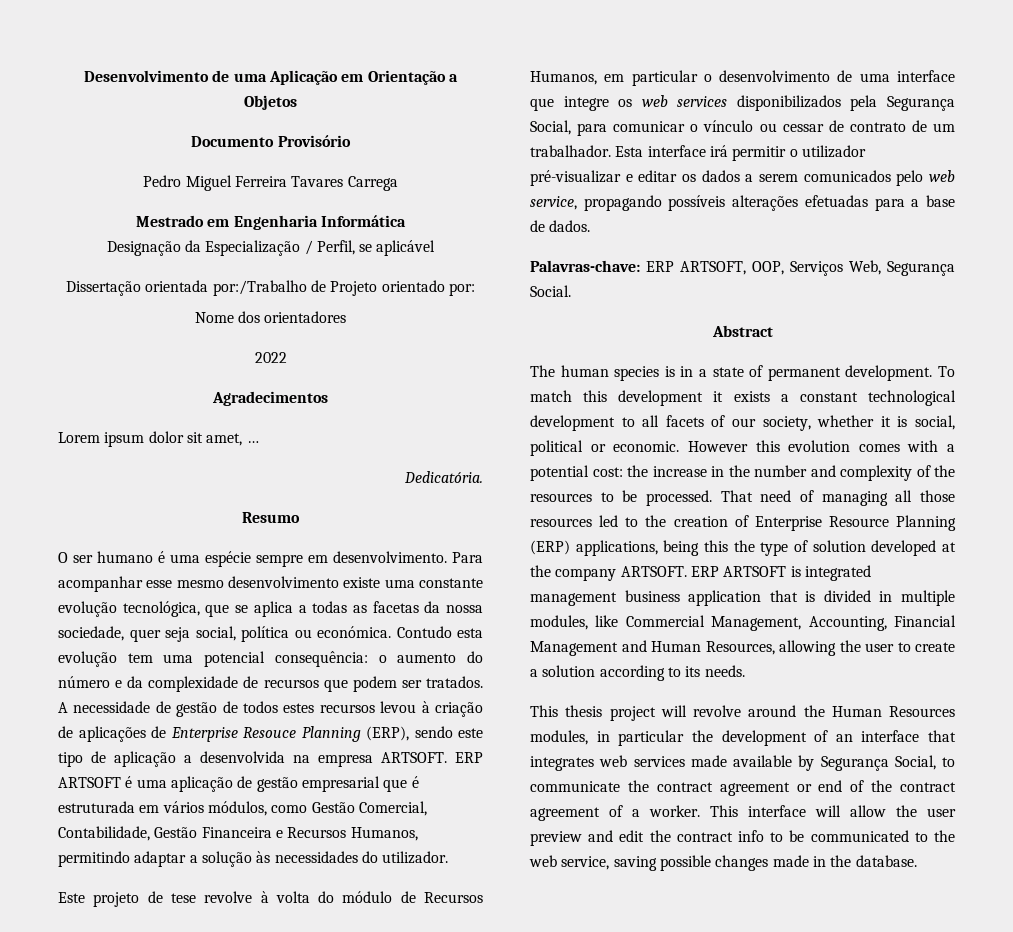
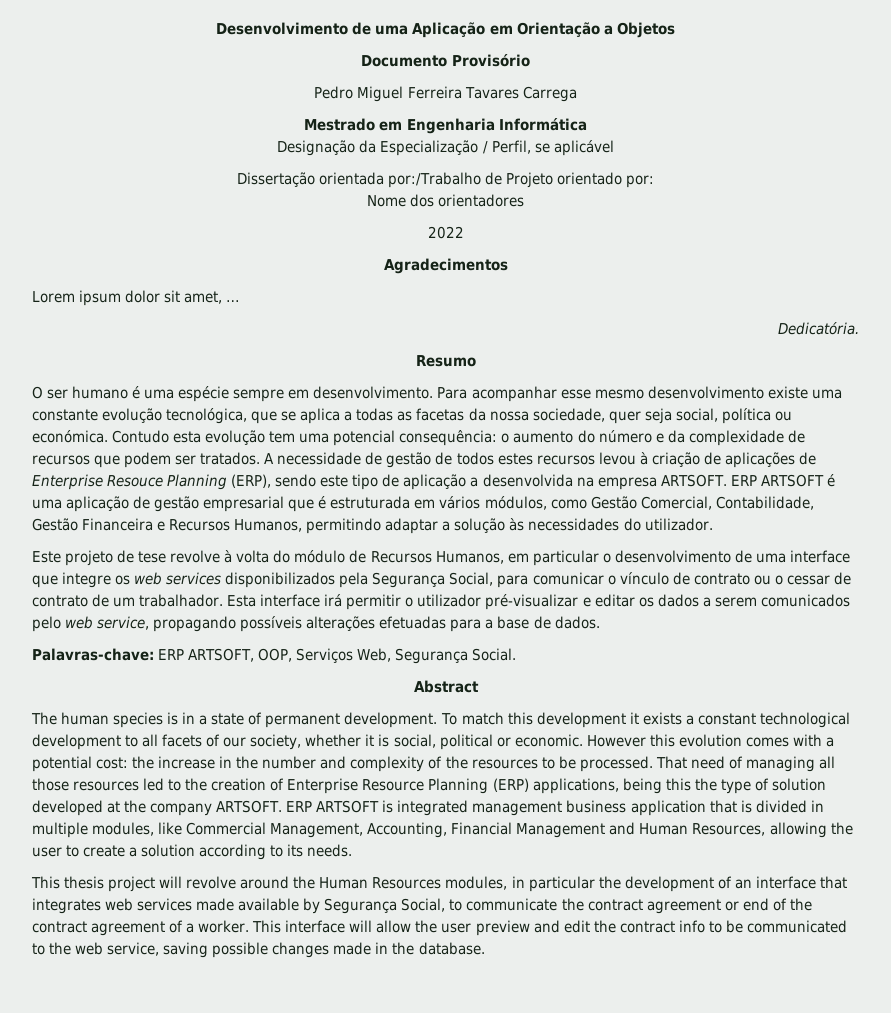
[759,123,777,132] ou -> [672,572,783,585] de contrato ou o

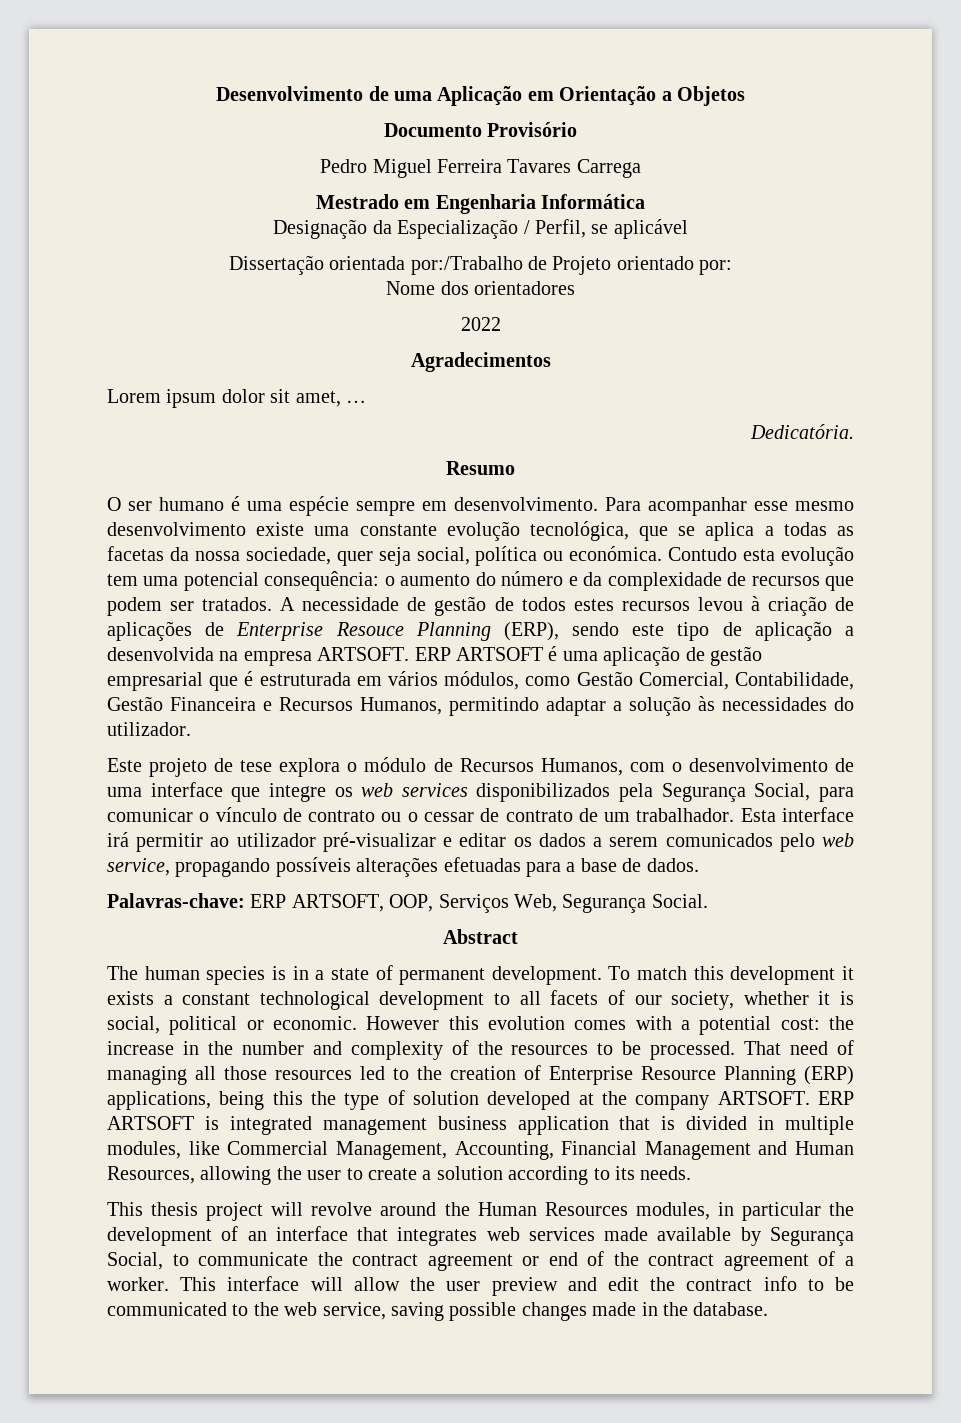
[170,550,291,563] revolve à volta do -> [279,758,358,777] explora o
[507,550,599,566] em particular -> [629,762,665,772] com
[405,597,414,607] o -> [210,837,230,847] ao

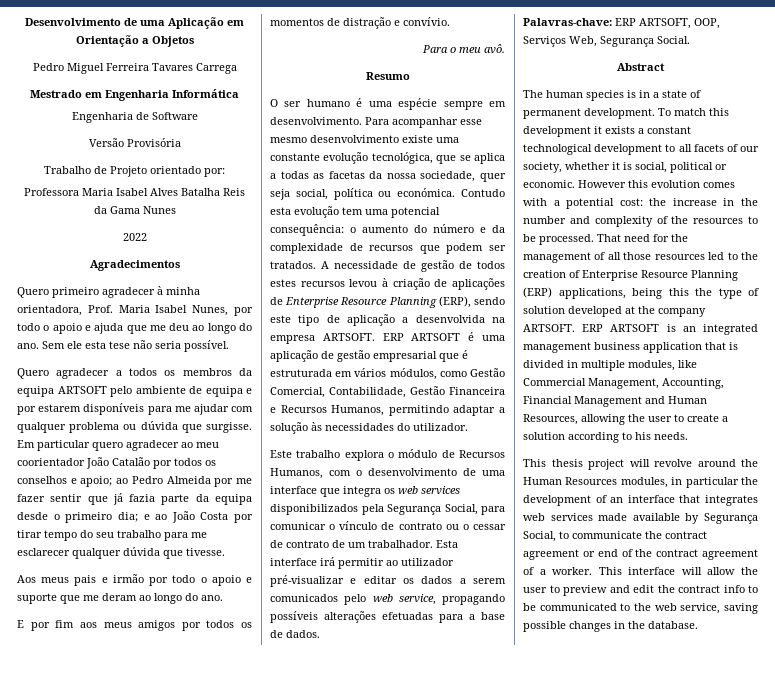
[383,122,578,137] // Documento Provisório -> (194, 41) none
[273,219,688,239] [228,255,733,275] [386,281,575,295] [460,317,501,331] [410,352,551,372] [107,389,366,408] [750,424,854,439] Designação da Especialização / Perfil, se aplicável // Dissertação orientada por:/Trabalho de Projeto orientado por: // Nome dos orientadores // 2022 // Agradecimentos // Lorem ipsum dolor sit amet, … // Dedicatória. -> [71,112,198,123] [88,138,181,147] [44,166,225,177] [24,188,245,196] [93,206,176,214] [122,233,147,241] [89,260,180,271] [17,286,200,298] [17,305,254,316] [17,323,253,334] [17,340,229,352] [17,368,253,379] [17,386,252,397] [17,403,253,415] [17,421,252,433] [17,440,219,451] [17,457,216,469] [17,476,252,487] [17,493,252,505] [17,511,253,523] [17,530,207,541] [17,547,225,559] [17,574,253,586] [17,593,223,604] [17,620,252,631] [270,17,450,29] [422,44,505,54] Engenharia de Software // Versão Provisória // Trabalho de Projeto orientado por: // Professora Maria Isabel Alves Batalha Reis da Gama Nunes // 2022 // Agradecimentos // Quero primeiro agradecer à minha orientadora, Prof. Maria Isabel Nunes, por todo o apoio e ajuda que me deu ao longo do ano. Sem ele esta tese não seria possível. // Quero agradecer a todos os membros da equipa ARTSOFT pelo ambiente de equipa e por estarem disponíveis para me ajudar com qualquer problema ou dúvida que surgisse. Em particular quero agradecer ao meu coorientador João Catalão por todos os conselhos e apoio; ao Pedro Almeida por me fazer sentir que já fazia parte da equipa desde o primeiro dia; e ao João Costa por tirar tempo do seu trabalho para me esclarecer qualquer dúvida que tivesse. // Aos meus pais e irmão por todo o apoio e suporte que me deram ao longo do ano. // E por fim aos meus amigos por todos os momentos de distração e convívio. // Para o meu avô.
[335,622,404,636] Resouce -> [340,297,388,305] Resource
[149,758,273,777] projeto de tese -> [296,450,341,458] trabalho
[268,783,326,802] integre -> [343,486,381,497] integra
[837,1040,855,1055] [107,1066,187,1085] of managing -> [653,234,688,242] [523,252,606,263] for the management of
(219, 1123) none -> [682,326,696,332] an
[614,1166,635,1180] its -> [635,432,651,440] his
(481, 1286) none -> [549,585,560,593] to
[592,1302,637,1316] made -> (611, 626) none

